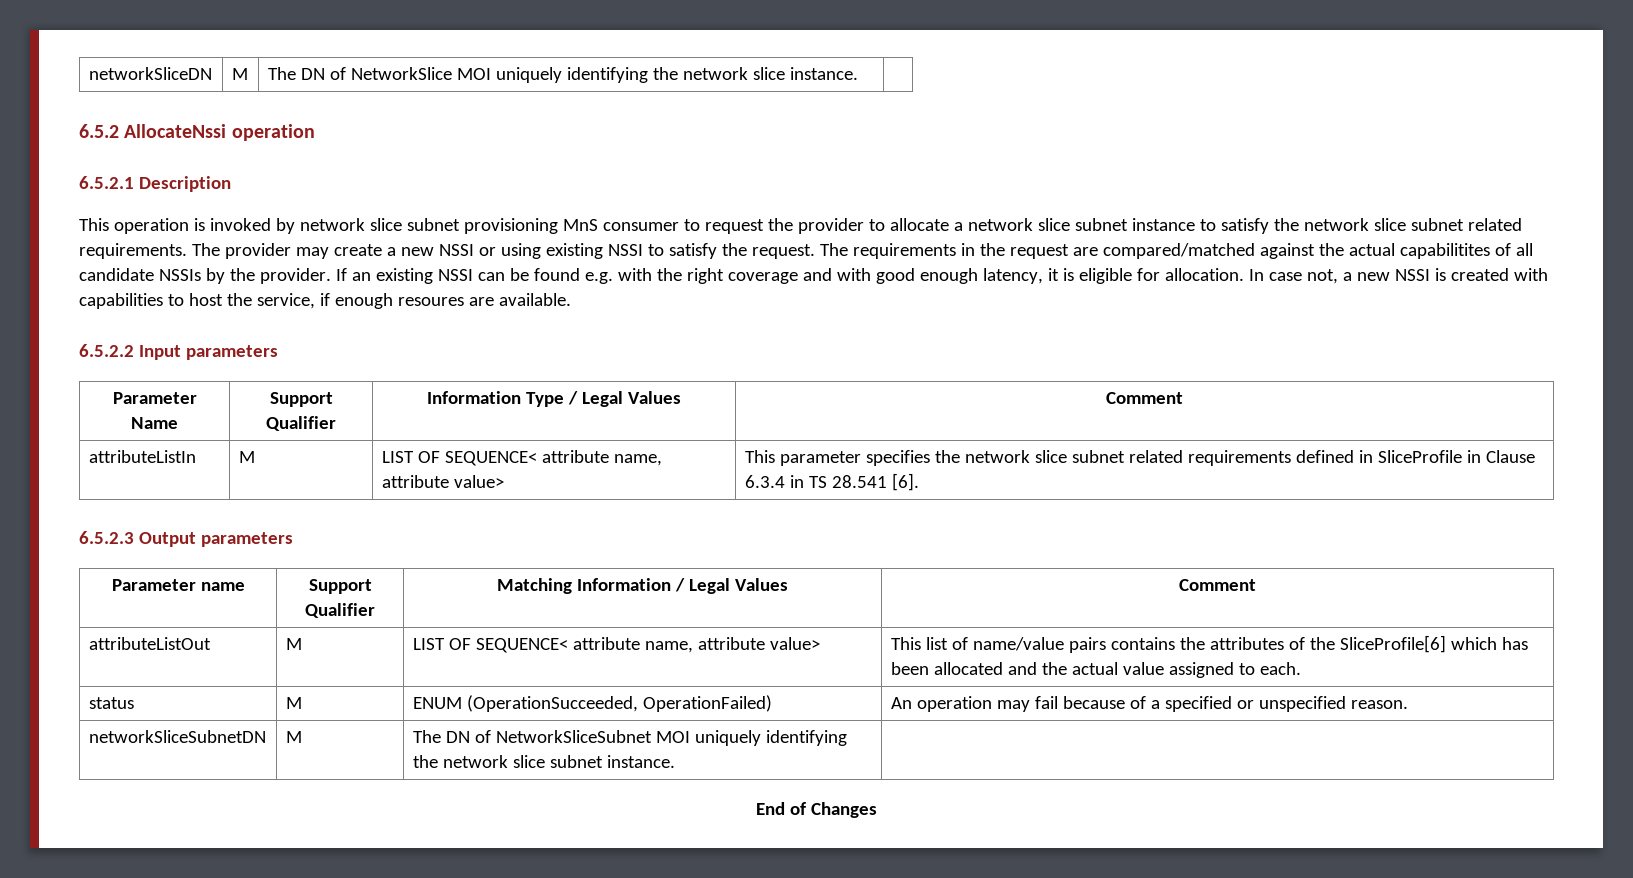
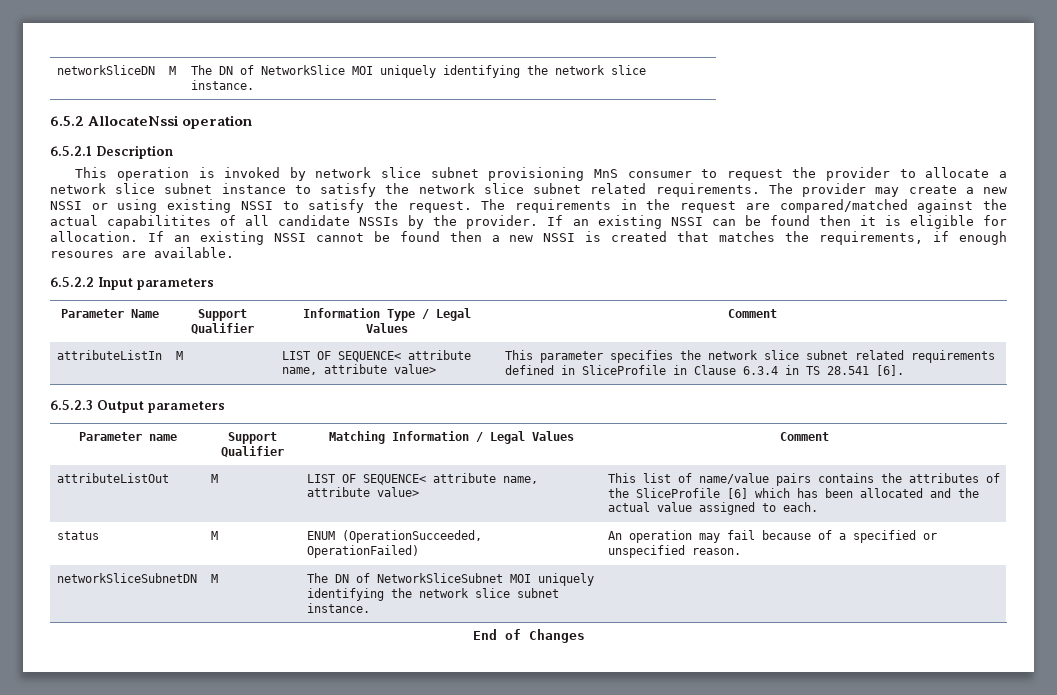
[584,268,1043,284] e.g. with the right coverage and with good enough latency, -> [818,215,851,226] then
[1248,269,1338,284] In case not, -> [147,231,482,245] If an existing NSSI cannot be found then
[1513,268,1548,281] [79,293,315,309] with capabilities to host the service, -> [677,231,924,245] that matches the requirements,
[1339,635,1446,653] SliceProfile[6] -> [635,488,748,499] SliceProfile [6]

